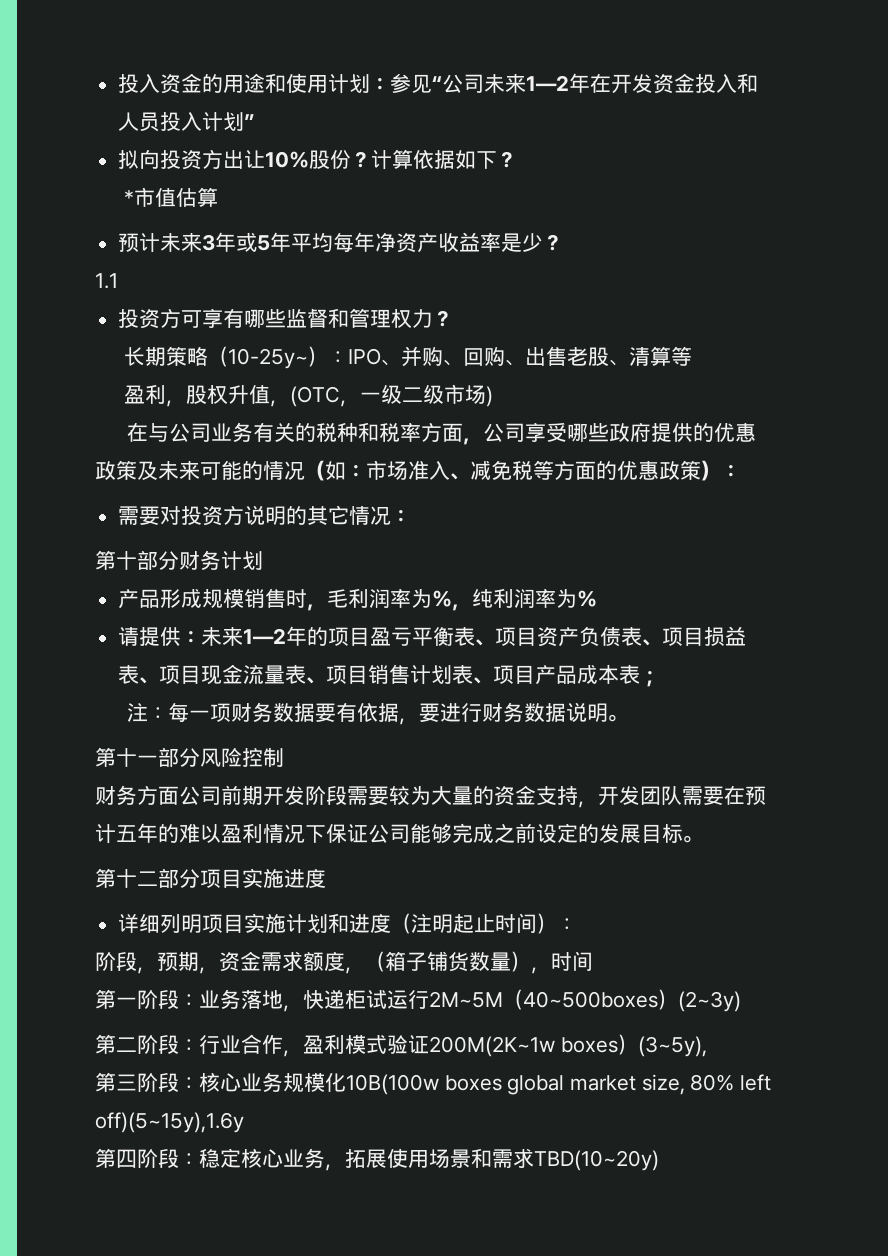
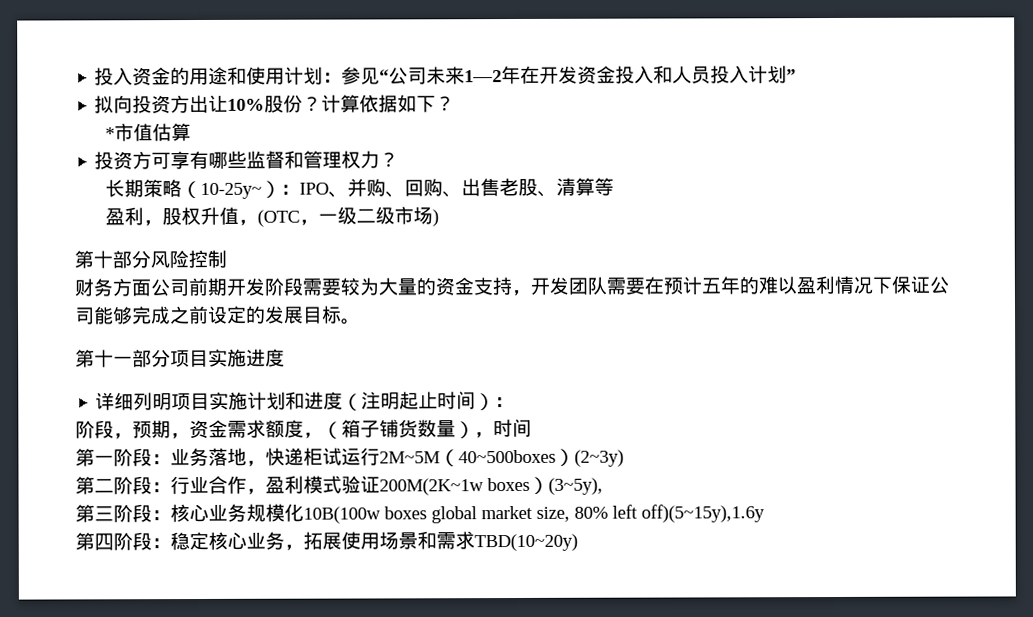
[118,232,564,253] [95,273,118,289] // 预计未来3年或5年平均每年净资产收益率是少？ // 1.1 -> (191, 132) none
[126,422,756,445] [95,460,741,481] [118,505,412,526] [95,550,263,571] [118,588,598,611] [118,626,747,647] [118,664,661,687] [126,702,628,725] [95,747,158,767] 在与公司业务有关的税种和税率方面，公司享受哪些政府提供的优惠政策及未来可能的情况（如：市场准入、减免税等方面的优惠政策）： // 需要对投资方说明的其它情况： // 第十部分财务计划 // 产品形成规模销售时，毛利润率为%，纯利润率为% // 请提供：未来1—2年的项目盈亏平衡表、项目资产负债表、项目损益表、项目现金流量表、项目销售计划表、项目产品成本表； // 注：每一项财务数据要有依据，要进行财务数据说明。 // 第十一 -> [74,250,113,269] 第十
[137,871,158,886] 二 -> [113,356,133,366] 一

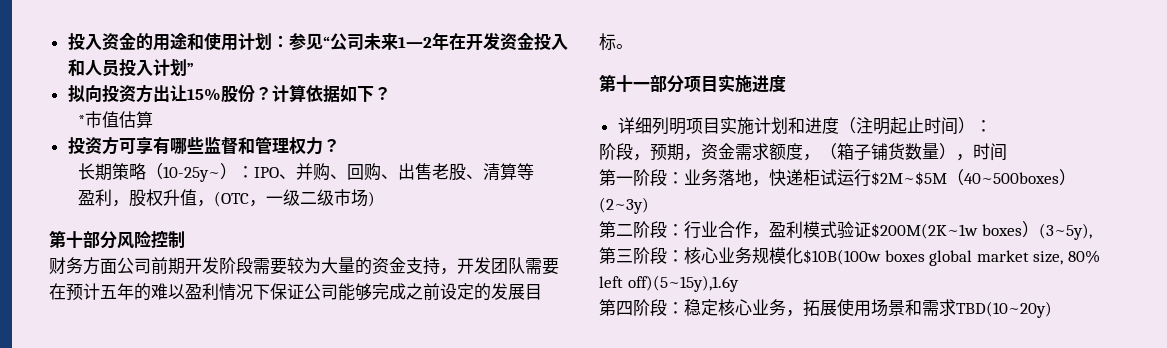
[227,98,266,111] 10% -> [186,88,221,101] 15%
[379,451,440,464] 2M~5M -> [871,171,947,186] $2M~$5M
[379,478,484,496] 200M(2K~1w -> [871,223,978,239] $200M(2K~1w
[303,506,381,524] 10B(100w -> [803,249,881,265] $10B(100w

